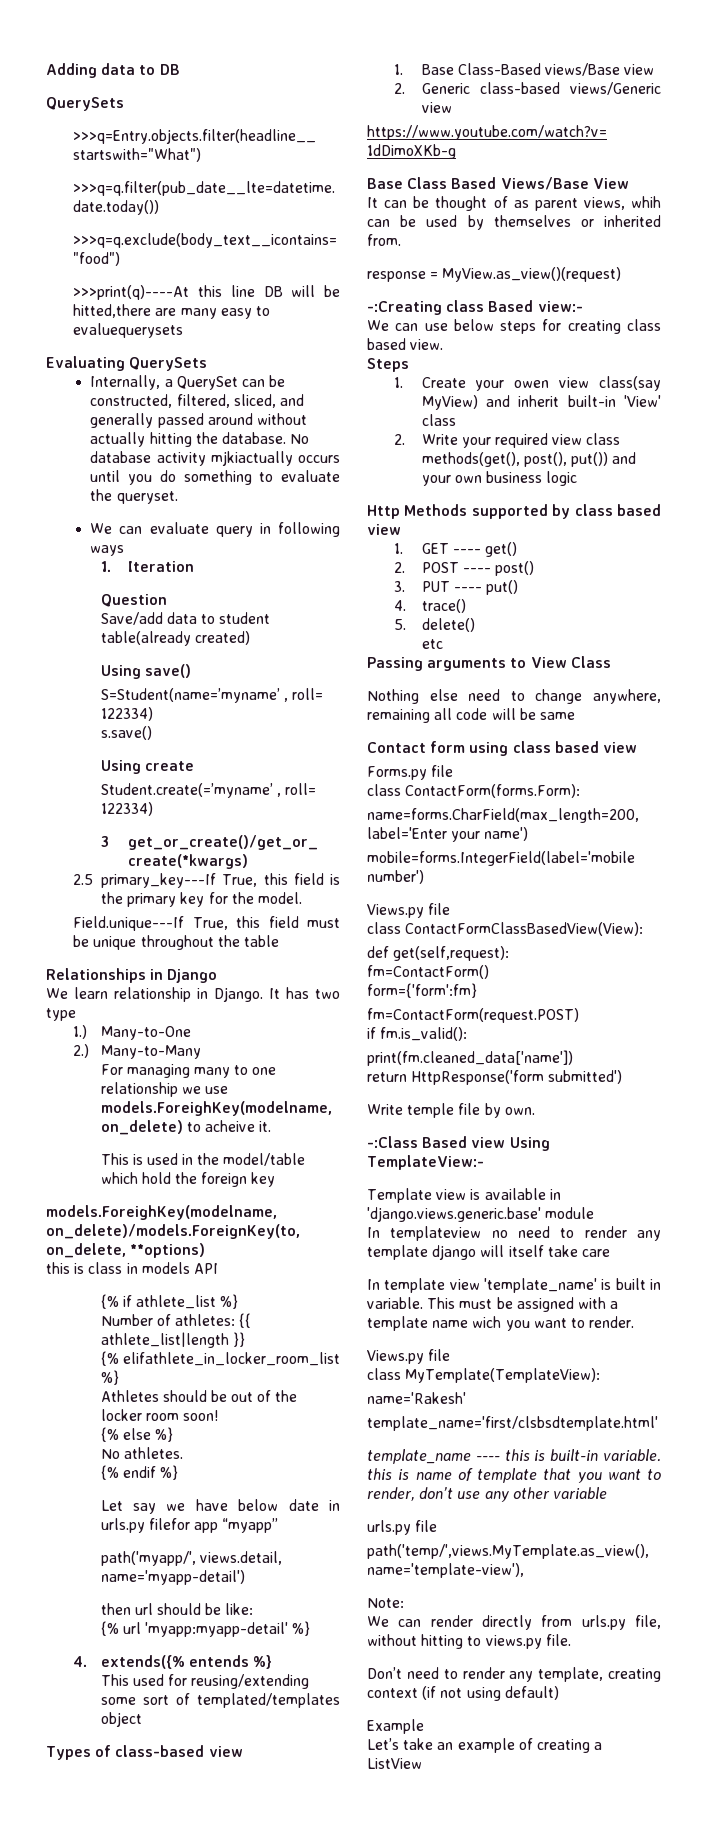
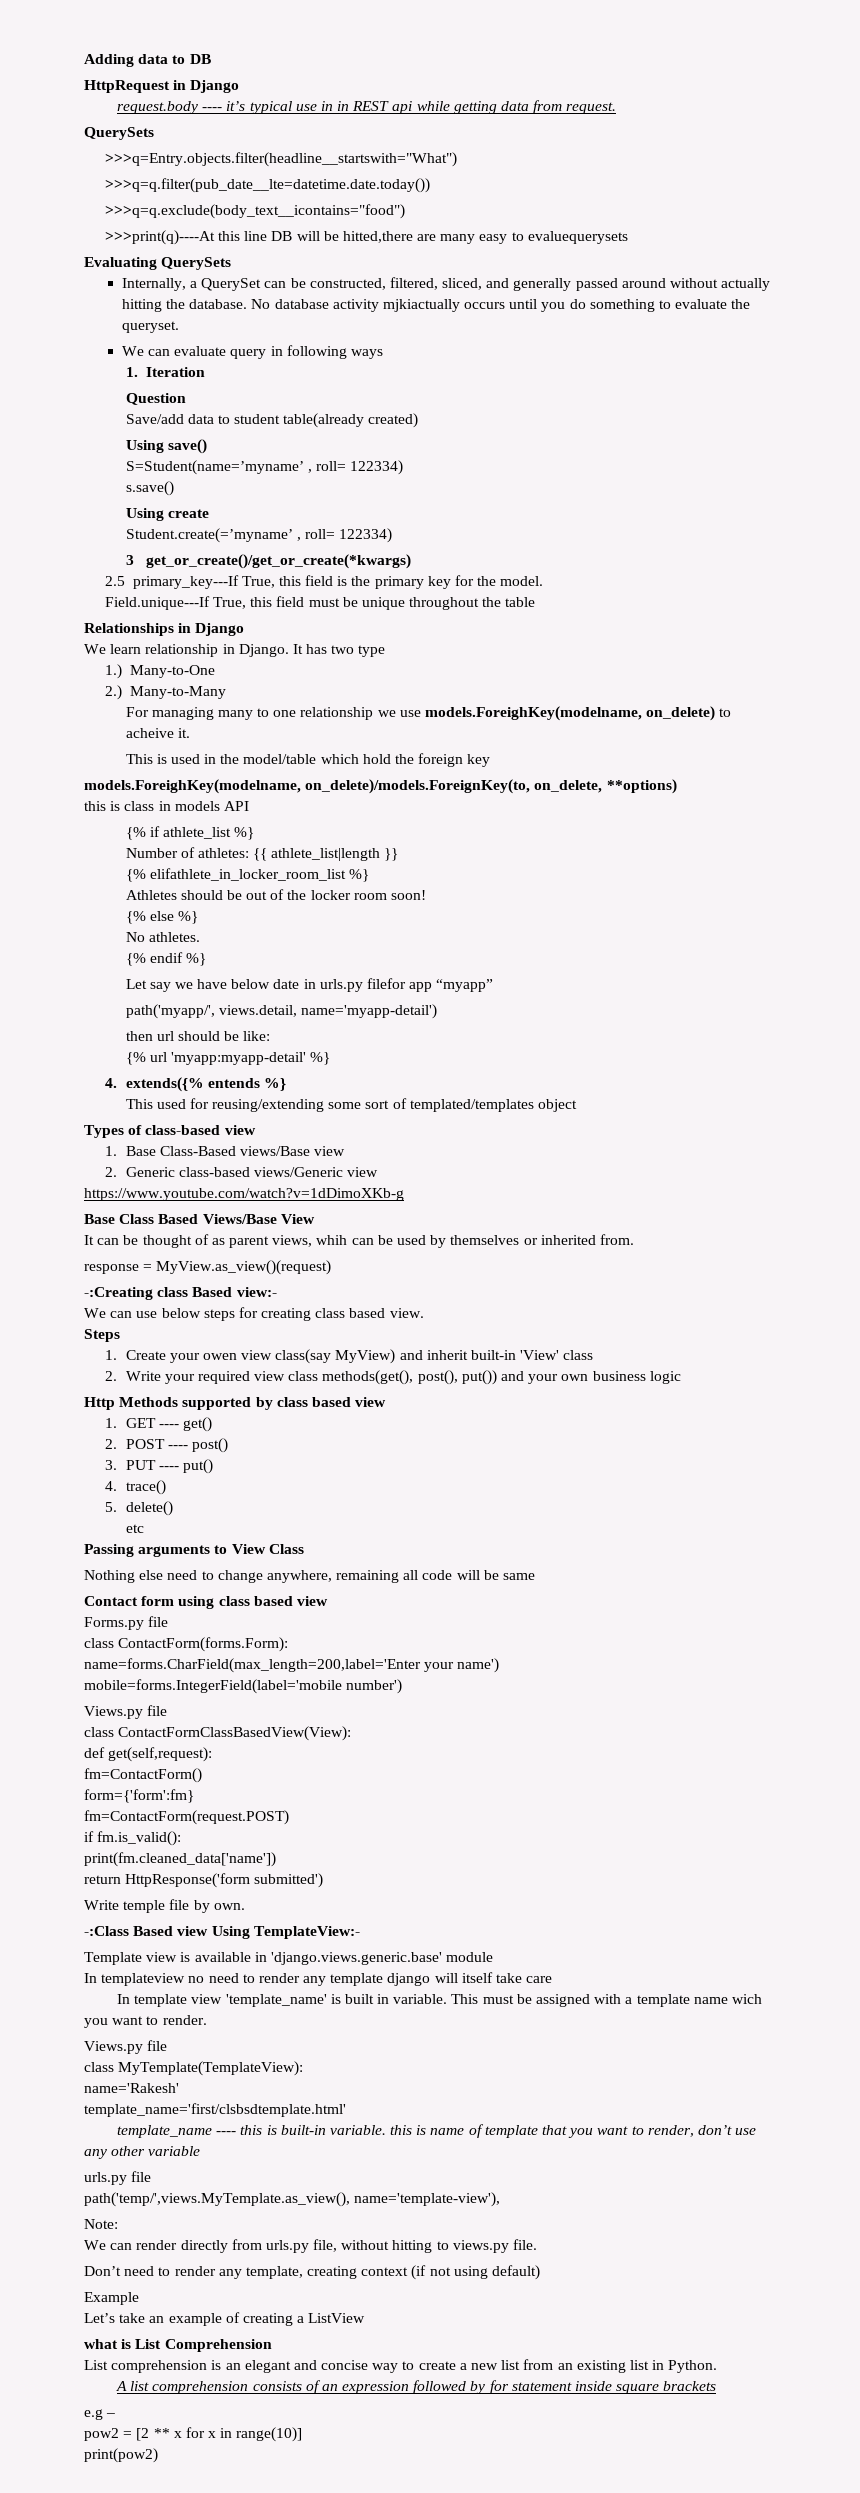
(180, 69) none -> [84,80,240,93] [116,100,617,114] // HttpRequest in Django // request.body ---- it’s typical use in in REST api while getting data from request.
(422, 1763) none -> [84,2339,272,2352] [84,2359,718,2373] [115,2380,717,2394] [84,2409,116,2420] [84,2427,303,2442] [84,2448,158,2463] // what is List Comprehension // List comprehension is an elegant and concise way to create a new list from an existing list in Python. // A list comprehension consists of an expression followed by for statement inside square brackets // e.g – // pow2 = [2 ** x for x in range(10)] // print(pow2)

